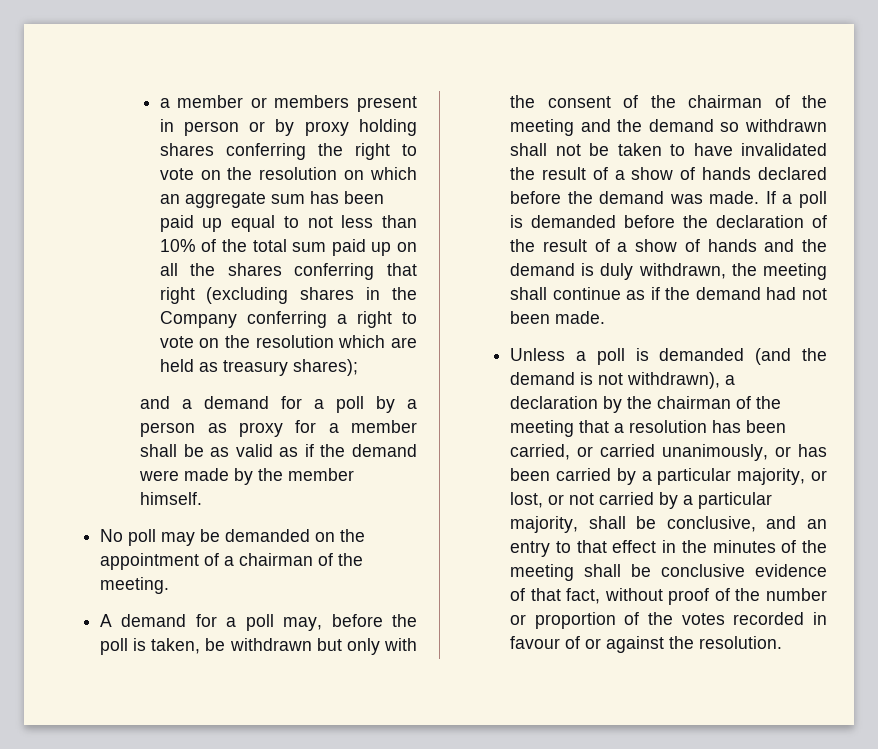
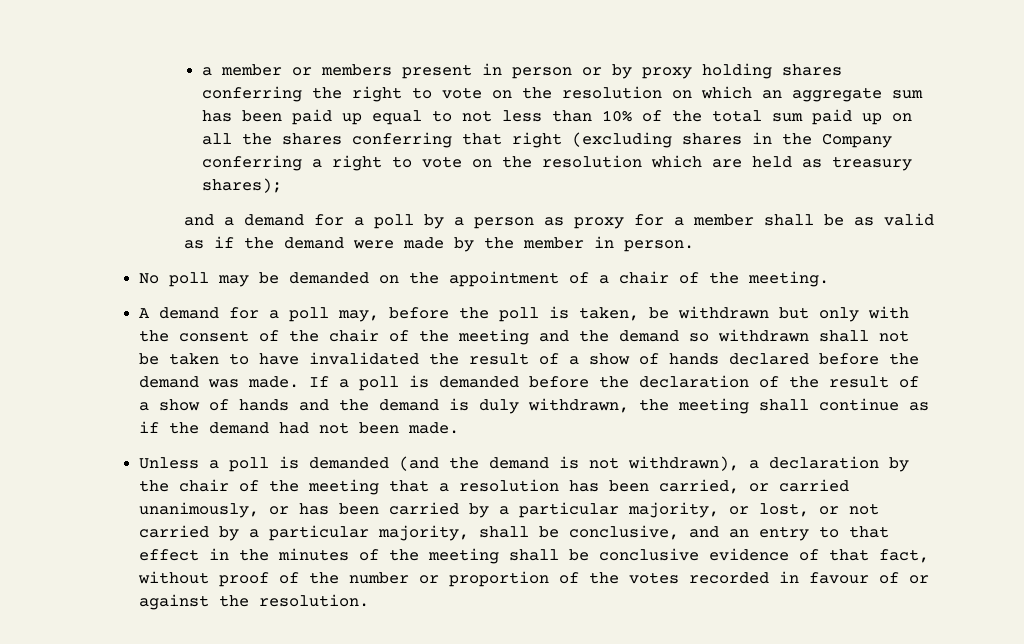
[140,492,203,505] himself. -> [593,236,694,252] in person.
[239,553,314,566] chairman -> [619,271,670,284] chair
[688,95,763,108] chairman -> [329,329,380,342] chair
[657,396,732,409] chairman -> [179,479,230,492] chair

